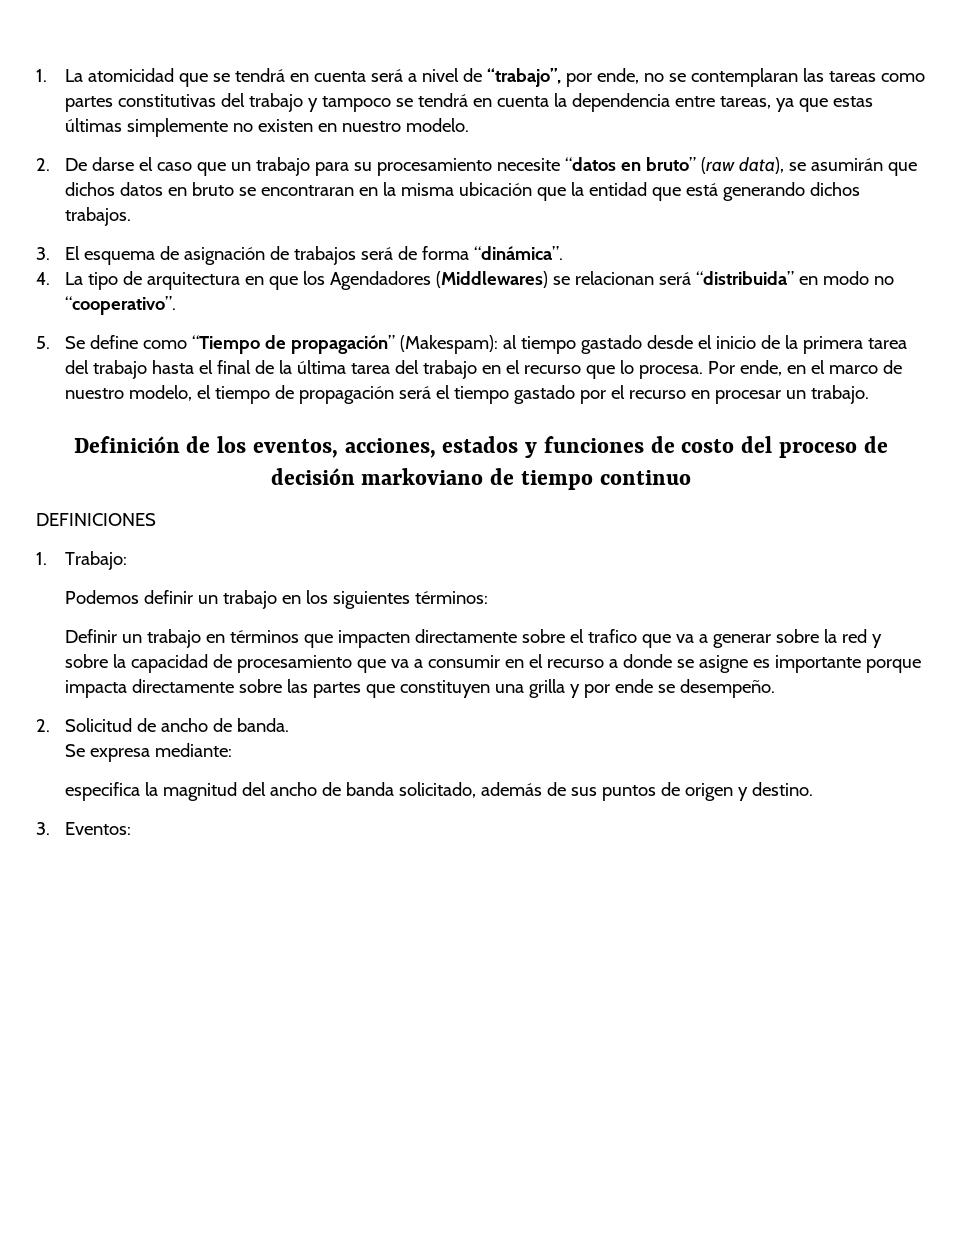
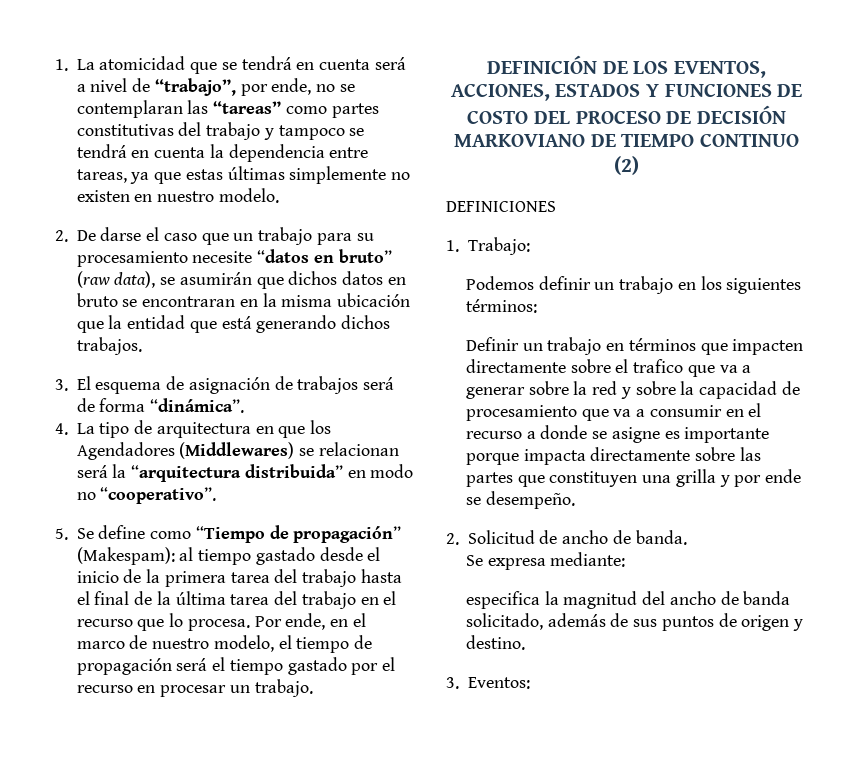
[828,71,876,82] tareas -> [213,101,282,114] “tareas”
[695,271,794,285] “distribuida” -> [112,464,343,482] la “arquitectura distribuida”
[73,436,888,458] [270,468,691,490] Definición de los eventos, acciones, estados y funciones de costo del proceso de decisión markoviano de tiempo continuo -> [487,55,766,78] [450,84,803,101] [467,105,786,124] [454,134,799,147] [614,156,639,175] DEFINICIÓN DE LOS EVENTOS, ACCIONES, ESTADOS Y FUNCIONES DE COSTO DEL PROCESO DE DECISIÓN MARKOVIANO DE TIEMPO CONTINUO (2)

